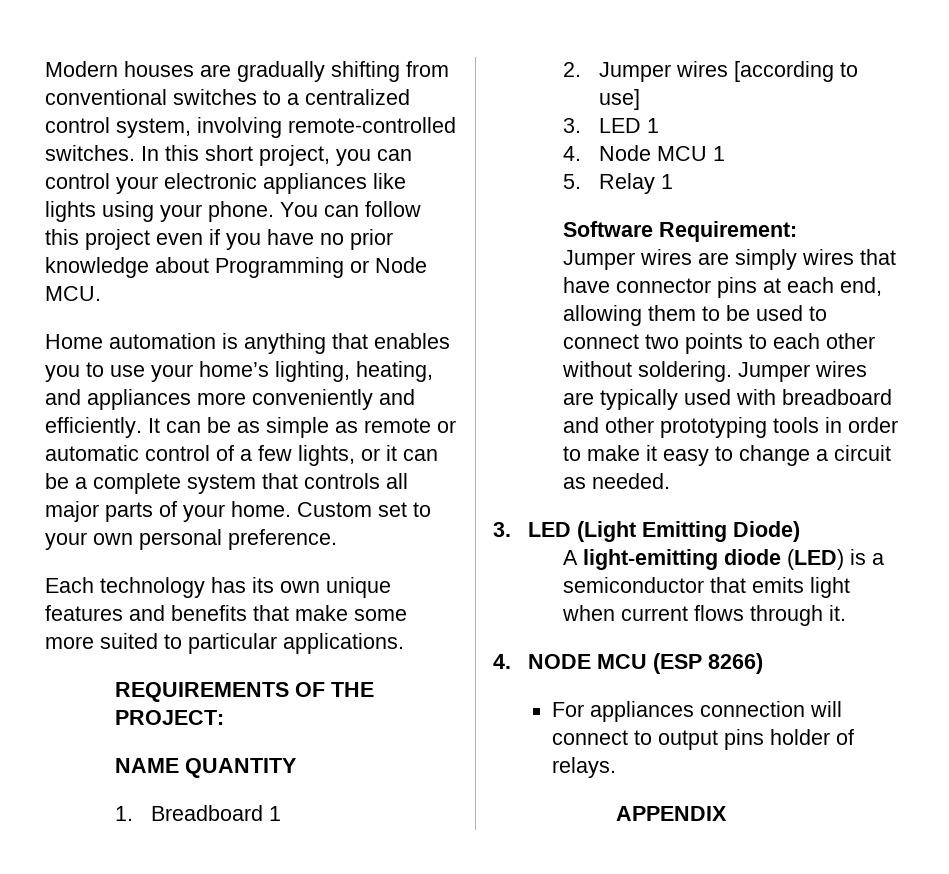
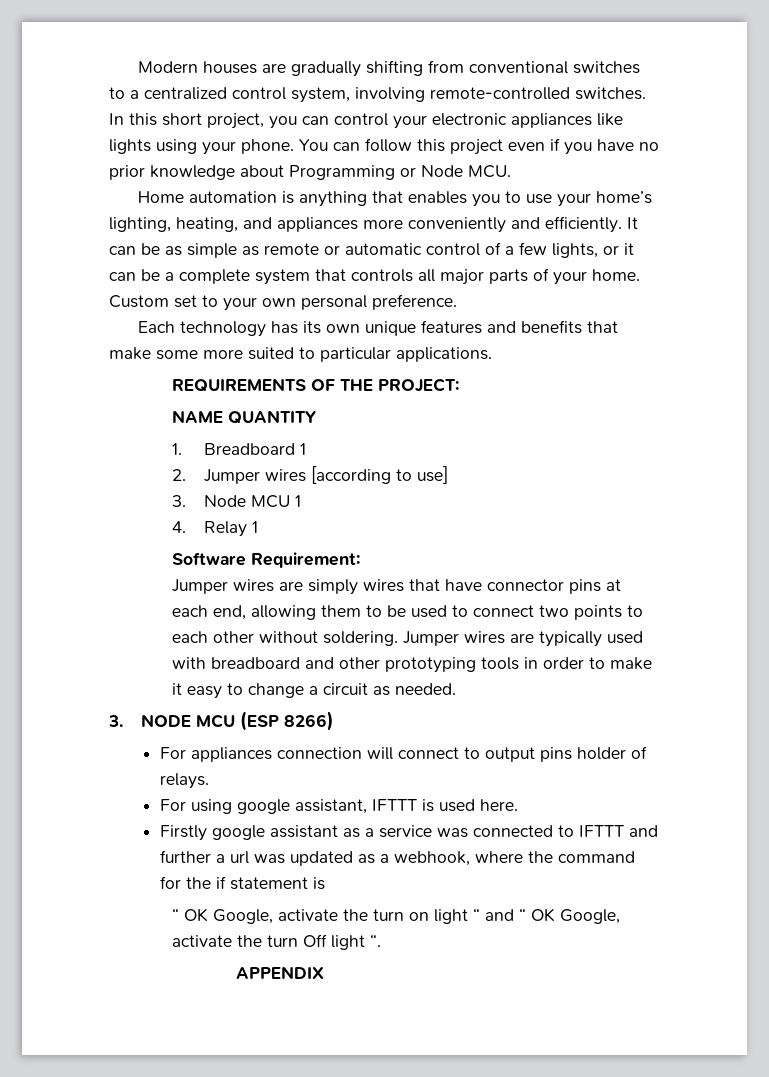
[598,118,659,133] [563,146,582,161] LED 1 // 4. -> (187, 501) none
[563,174,582,189] 5. -> [172,521,187,533] 4.
[528,521,801,542] [563,549,885,570] [563,577,851,598] [562,605,847,626] [493,654,511,669] LED (Light Emitting Diode) // A light-emitting diode (LED) is a semiconductor that emits light when current flows through it. // 4. -> (123, 721) none
(616, 767) none -> [159,799,518,814] [159,825,658,841] [159,850,635,866] [159,876,325,890] [172,908,621,924] [172,934,382,950] // For using google assistant, IFTTT is used here. // Firstly google assistant as a service was connected to IFTTT and further a url was updated as a webhook, where the command for the if statement is // “ OK Google, activate the turn on light “ and “ OK Google, activate the turn Off light “.

